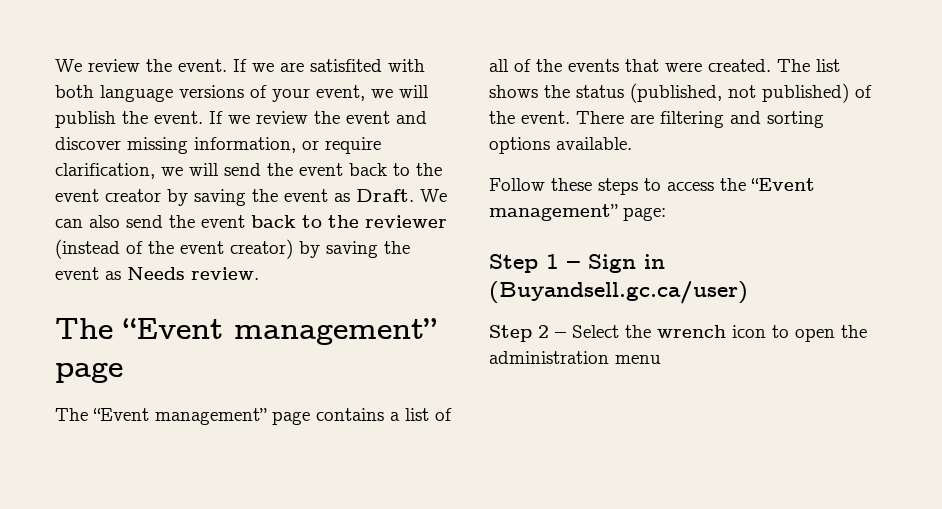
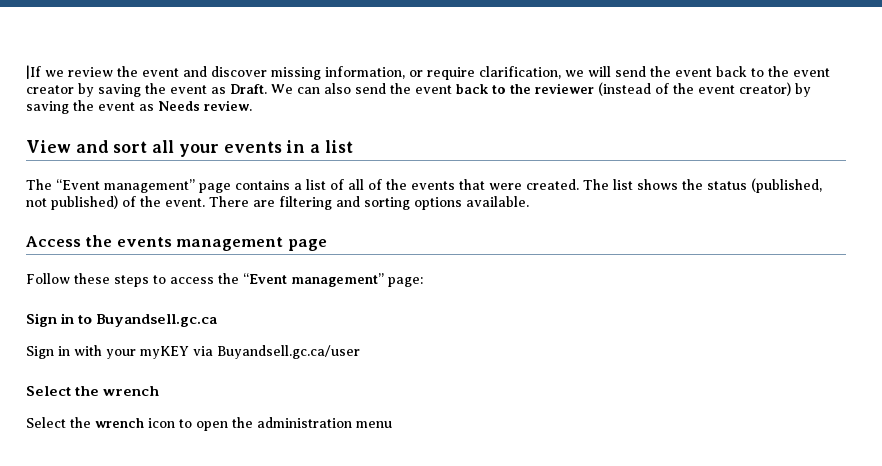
[55,59,425,72] [55,85,429,102] [55,111,223,128] We review the event. If we are satisfited with both language versions of your event, we will publish the event. If -> [26,65,41,79] |If
[55,318,437,345] [55,362,123,383] The “Event management” page -> [26,140,353,157] View and sort all your events in a list
(632, 143) none -> [26,235,327,251] // Access the events management page
[489,254,665,273] [489,281,748,304] [489,325,566,342] Step 1 – Sign in (Buyandsell.gc.ca/user) // Step 2 – -> [26,313,218,327] [26,345,360,359] [26,386,160,396] Sign in to Buyandsell.gc.ca // Sign in with your myKEY via Buyandsell.gc.ca/user // Select the wrench //

